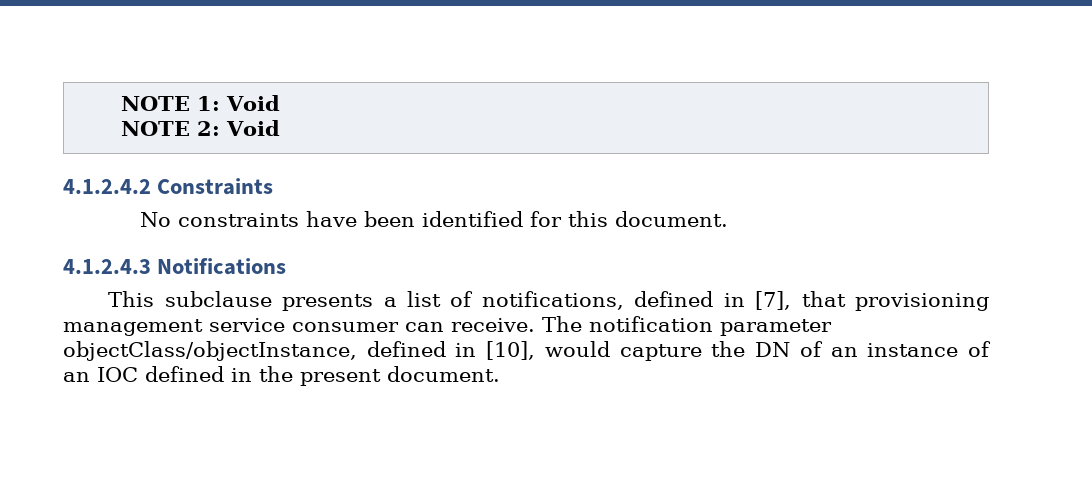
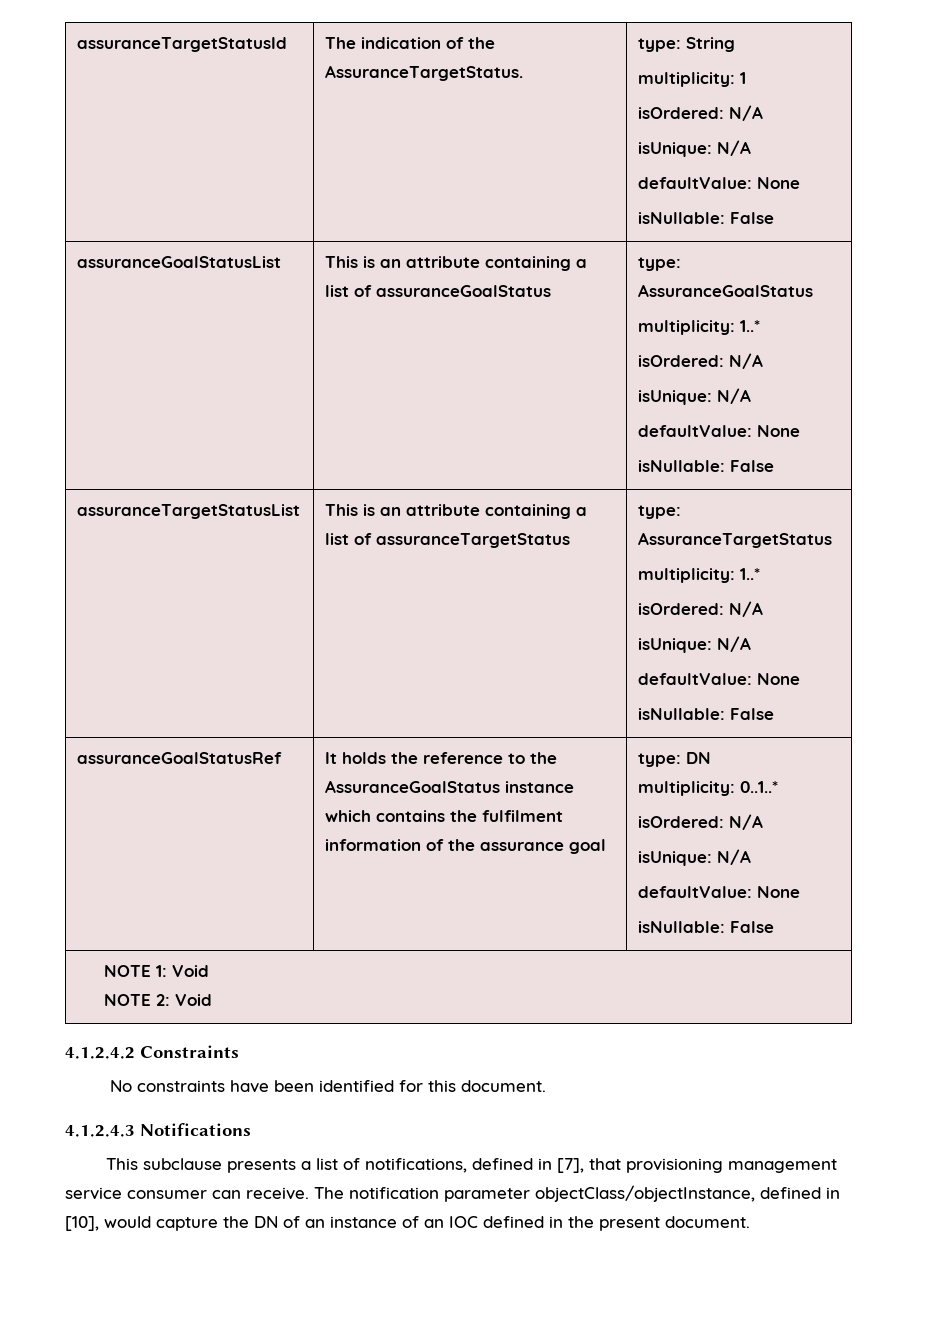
(120, 103) none -> [77,37,288,52] [325,37,496,49] [325,65,524,81] [638,37,736,52] [638,72,747,87] [638,105,764,121] [638,140,752,157] [638,177,801,189] [638,212,775,224] [77,256,282,268] [325,256,588,271] [325,285,552,297] [638,257,682,271] [638,284,814,297] [638,320,761,335] [638,353,764,369] [638,388,752,405] [638,425,801,437] [638,460,775,472] [77,504,301,519] [325,504,588,519] [325,533,571,548] [638,505,682,519] [638,532,833,548] [638,568,761,583] [638,601,764,617] [638,636,752,653] [638,673,801,685] [638,708,775,720] [77,752,283,764] [325,752,558,764] [325,780,575,793] [325,810,564,822] [325,839,607,854] [638,752,712,767] [638,781,779,796] [638,814,764,830] [638,849,752,866] [638,886,801,898] [638,921,775,933] assuranceTargetStatusId | The indication of the AssuranceTargetStatus. | type: String // multiplicity: 1 // isOrdered: N/A // isUnique: N/A // defaultValue: None // isNullable: False // assuranceGoalStatusList | This is an attribute containing a list of assuranceGoalStatus | type: AssuranceGoalStatus // multiplicity: 1..* // isOrdered: N/A // isUnique: N/A // defaultValue: None // isNullable: False // assuranceTargetStatusList | This is an attribute containing a list of assuranceTargetStatus | type: AssuranceTargetStatus // multiplicity: 1..* // isOrdered: N/A // isUnique: N/A // defaultValue: None // isNullable: False // assuranceGoalStatusRef | It holds the reference to the AssuranceGoalStatus instance which contains the fulfilment information of the assurance goal | type: DN // multiplicity: 0..1..* // isOrdered: N/A // isUnique: N/A // defaultValue: None // isNullable: False //

